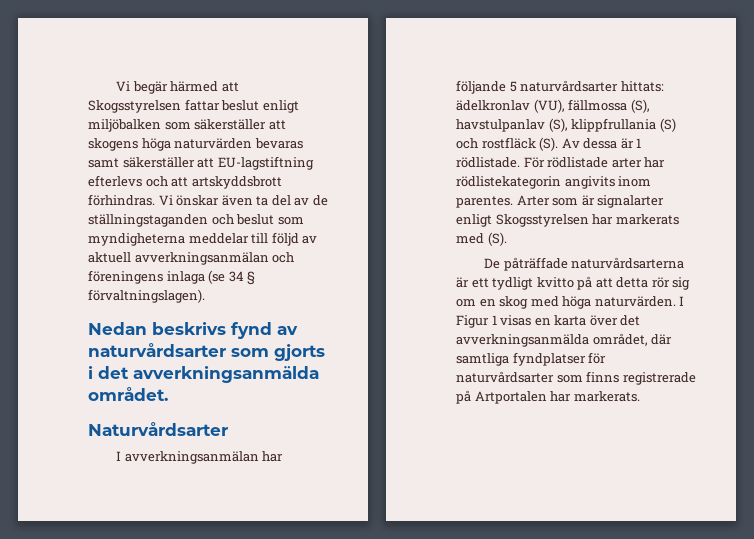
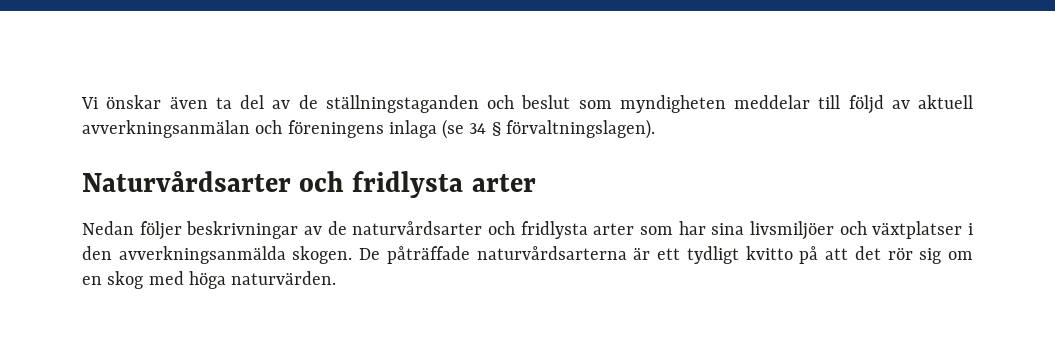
[116,81,239,94] [88,99,299,113] [88,119,286,132] [88,138,303,151] [88,156,314,170] [88,175,282,189] [88,194,173,206] Vi begär härmed att Skogsstyrelsen fattar beslut enligt miljöbalken som säkerställer att skogens höga naturvärden bevaras samt säkerställer att EU-lagstiftning efterlevs och att artskyddsbrott förhindras. Vi -> [81,97,98,109] Vi
[88,233,185,246] myndigheterna -> [619,95,726,113] myndigheten
[88,322,298,339] [88,343,325,361] [88,366,319,383] [88,387,168,401] [88,422,228,436] [116,451,284,464] [456,80,664,94] [456,99,650,113] [456,118,676,132] [456,137,642,151] [456,157,666,168] [456,176,652,189] [456,195,665,208] [456,214,679,227] [456,232,507,246] Nedan beskrivs fynd av naturvårdsarter som gjorts i det avverkningsanmälda området. // Naturvårdsarter // I avverkningsanmälan har följande 5 naturvårdsarter hittats: ädelkronlav (VU), fällmossa (S), havstulpanlav (S), klippfrullania (S) och rostfläck (S). Av dessa är 1 rödlistade. För rödlistade arter har rödlistekategorin angivits inom parentes. Arter som är signalarter enligt Skogsstyrelsen har markerats med (S). // -> [82,171,536,198] [82,221,973,240] [82,246,353,264] Naturvårdsarter och fridlysta arter // Nedan följer beskrivningar av de naturvårdsarter och fridlysta arter som har sina livsmiljöer och växtplatser i den avverkningsanmälda skogen.
[616,277,649,288] detta -> [854,246,881,260] det
[679,296,685,306] [456,315,641,328] [456,333,673,347] [456,352,607,366] [456,371,696,385] [456,390,640,404] I Figur 1 visas en karta över det avverkningsanmälda området, där samtliga fyndplatser för naturvårdsarter som finns registrerade på Artportalen har markerats. -> (337, 278) none

